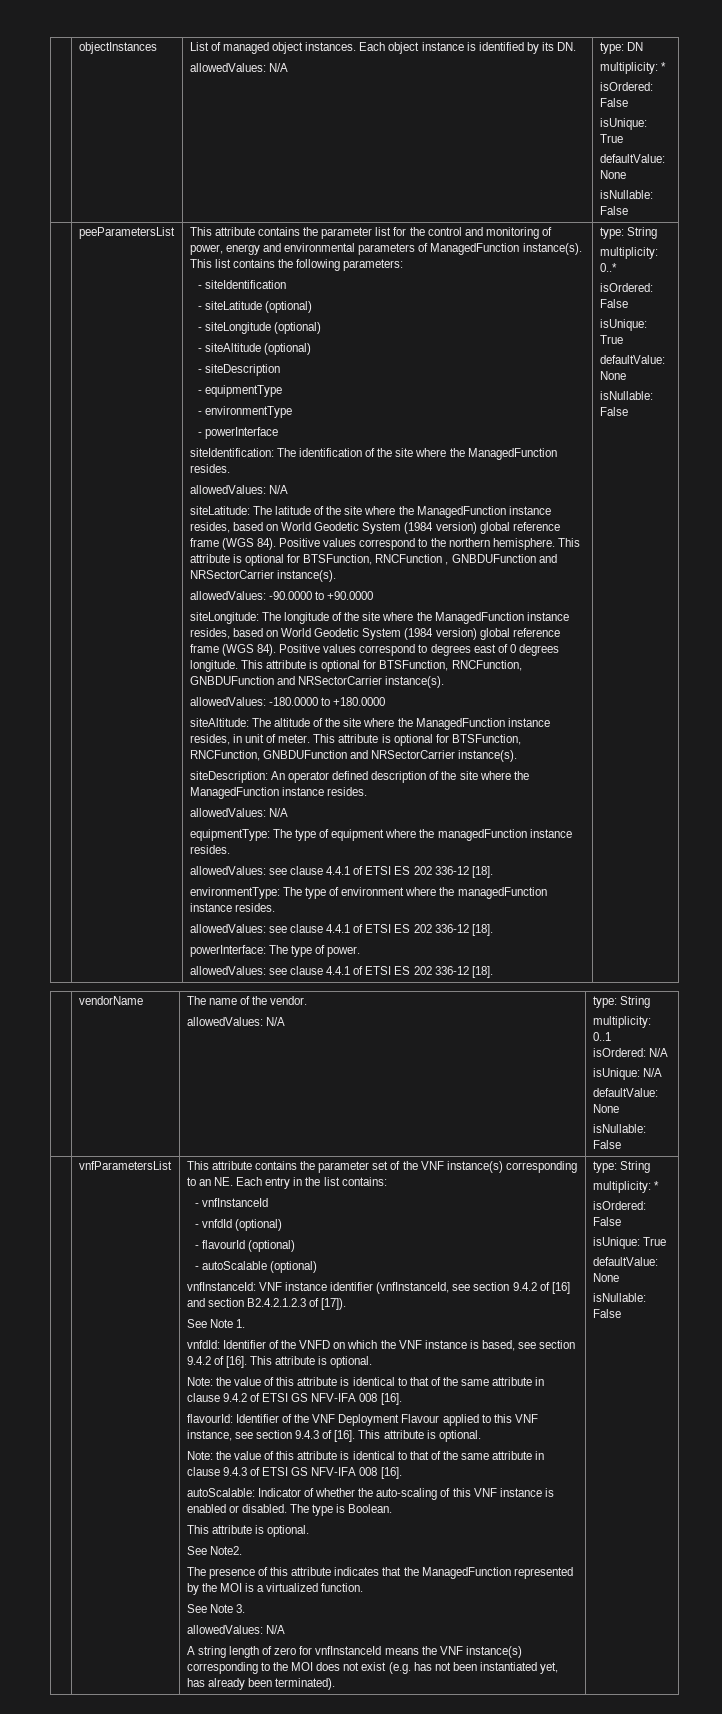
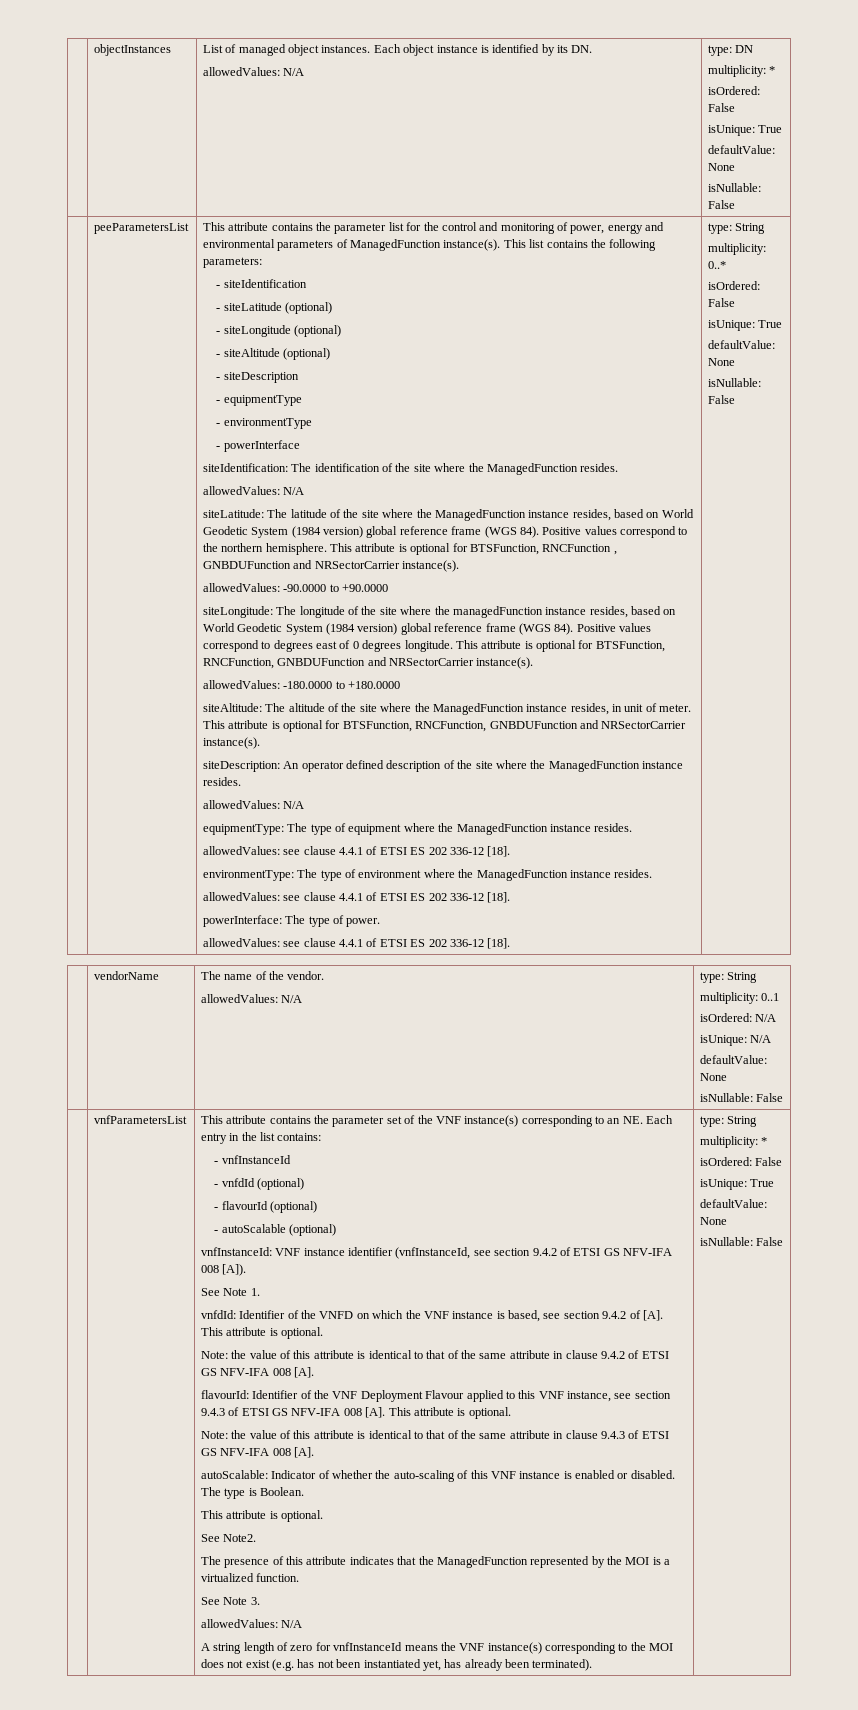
[434,612,524,624] ManagedFunction -> [452,606,543,618] managedFunction
[437,829,527,841] managedFunction -> [456,823,548,835] ManagedFunction
[457,887,547,899] managedFunction -> [476,869,568,881] ManagedFunction
[551,1282,570,1294] [186,1298,347,1310] [16] and section B2.4.2.1.2.3 of [17]). -> [573,1248,673,1256] [200,1264,247,1276] ETSI GS NFV-IFA 008 [A]).
[226,1356,248,1368] [16]. -> [642,1310,663,1321] [A].
[380,1393,402,1405] [16]. -> [294,1367,315,1378] [A].
[334,1430,356,1442] [16]. -> [241,1407,386,1418] ETSI GS NFV-IFA 008 [A].
[380,1467,402,1479] [16]. -> [294,1447,315,1458] [A].

